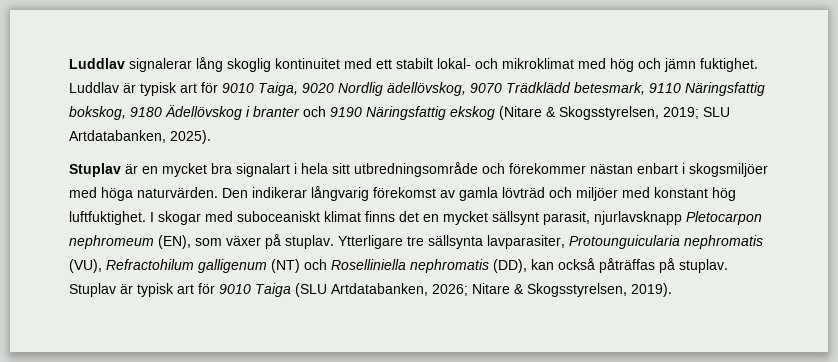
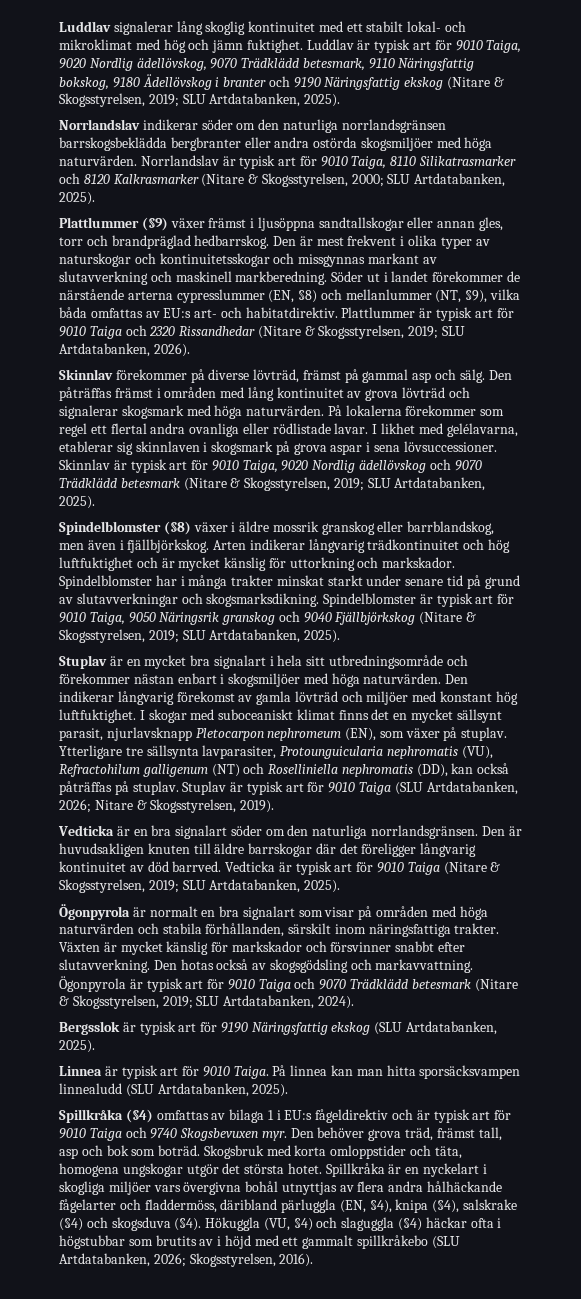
(211, 137) none -> [59,119,446,133] [59,137,493,151] [59,155,517,169] [59,173,506,187] [59,192,95,205] [59,217,504,231] [59,235,490,249] [59,253,437,267] [59,271,521,285] [59,289,521,303] [59,307,514,321] [59,325,466,339] [59,343,190,357] [59,369,512,383] [59,387,470,401] [59,405,505,419] [59,423,518,437] [59,441,497,455] [59,459,482,473] [59,477,486,491] [59,496,95,509] [59,521,495,535] [59,539,511,553] [59,557,456,571] [59,575,520,589] [59,593,515,607] [59,611,477,625] [59,629,341,643] // Norrlandslav indikerar söder om den naturliga norrlandsgränsen barrskogsbeklädda bergbranter eller andra ostörda skogsmiljöer med höga naturvärden. Norrlandslav är typisk art för 9010 Taiga, 8110 Silikatrasmarker och 8120 Kalkrasmarker (Nitare & Skogsstyrelsen, 2000; SLU Artdatabanken, 2025). // Plattlummer (§9) växer främst i ljusöppna sandtallskogar eller annan gles, torr och brandpräglad hedbarrskog. Den är mest frekvent i olika typer av naturskogar och kontinuitetsskogar och missgynnas markant av slutavverkning och maskinell markberedning. Söder ut i landet förekommer de närstående arterna cypresslummer (EN, §8) och mellanlummer (NT, §9), vilka båda omfattas av EU:s art- och habitatdirektiv. Plattlummer är typisk art för 9010 Taiga och 2320 Rissandhedar (Nitare & Skogsstyrelsen, 2019; SLU Artdatabanken, 2026). // Skinnlav förekommer på diverse lövträd, främst på gammal asp och sälg. Den påträffas främst i områden med lång kontinuitet av grova lövträd och signalerar skogsmark med höga naturvärden. På lokalerna förekommer som regel ett flertal andra ovanliga eller rödlistade lavar. I likhet med gelélavarna, etablerar sig skinnlaven i skogsmark på grova aspar i sena lövsuccessioner. Skinnlav är typisk art för 9010 Taiga, 9020 Nordlig ädellövskog och 9070 Trädklädd betesmark (Nitare & Skogsstyrelsen, 2019; SLU Artdatabanken, 2025). // Spindelblomster (§8) växer i äldre mossrik granskog eller barrblandskog, men även i fjällbjörkskog. Arten indikerar långvarig trädkontinuitet och hög luftfuktighet och är mycket känslig för uttorkning och markskador. Spindelblomster har i många trakter minskat starkt under senare tid på grund av slutavverkningar och skogsmarksdikning. Spindelblomster är typisk art för 9010 Taiga, 9050 Näringsrik granskog och 9040 Fjällbjörkskog (Nitare & Skogsstyrelsen, 2019; SLU Artdatabanken, 2025).
(672, 290) none -> [58,825,522,839] [59,843,477,857] [59,861,501,875] [59,879,341,893] [59,904,488,920] [59,923,500,937] [59,941,466,955] [59,959,474,973] [59,976,518,992] [59,995,354,1009] [59,1021,498,1035] [59,1040,95,1053] [59,1065,521,1079] [59,1083,289,1097] [59,1109,512,1123] [59,1127,502,1141] [59,1145,462,1159] [59,1163,487,1177] [59,1181,503,1195] [59,1199,518,1213] [59,1217,502,1231] [59,1235,460,1249] [59,1253,314,1267] // Vedticka är en bra signalart söder om den naturliga norrlandsgränsen. Den är huvudsakligen knuten till äldre barrskogar där det föreligger långvarig kontinuitet av död barrved. Vedticka är typisk art för 9010 Taiga (Nitare & Skogsstyrelsen, 2019; SLU Artdatabanken, 2025). // Ögonpyrola är normalt en bra signalart som visar på områden med höga naturvärden och stabila förhållanden, särskilt inom näringsfattiga trakter. Växten är mycket känslig för markskador och försvinner snabbt efter slutavverkning. Den hotas också av skogsgödsling och markavvattning. Ögonpyrola är typisk art för 9010 Taiga och 9070 Trädklädd betesmark (Nitare & Skogsstyrelsen, 2019; SLU Artdatabanken, 2024). // Bergsslok är typisk art för 9190 Näringsfattig ekskog (SLU Artdatabanken, 2025). // Linnea är typisk art för 9010 Taiga. På linnea kan man hitta sporsäcksvampen linnealudd (SLU Artdatabanken, 2025). // Spillkråka (§4) omfattas av bilaga 1 i EU:s fågeldirektiv och är typisk art för 9010 Taiga och 9740 Skogsbevuxen myr. Den behöver grova träd, främst tall, asp och bok som boträd. Skogsbruk med korta omloppstider och täta, homogena ungskogar utgör det största hotet. Spillkråka är en nyckelart i skogliga miljöer vars övergivna bohål utnyttjas av flera andra hålhäckande fågelarter och fladdermöss, däribland pärluggla (EN, §4), knipa (§4), salskrake (§4) och skogsduva (§4). Hökuggla (VU, §4) och slaguggla (§4) häckar ofta i högstubbar som brutits av i höjd med ett gammalt spillkråkebo (SLU Artdatabanken, 2026; Skogsstyrelsen, 2016).

